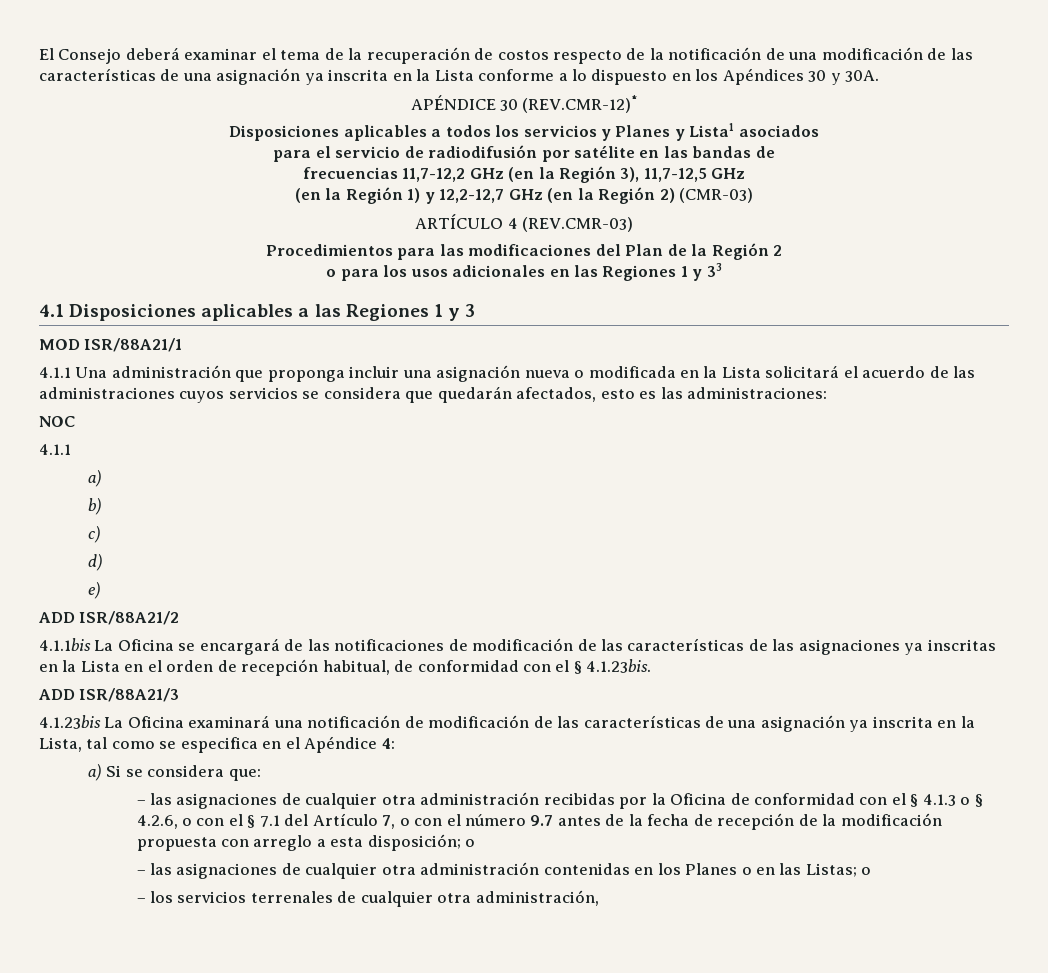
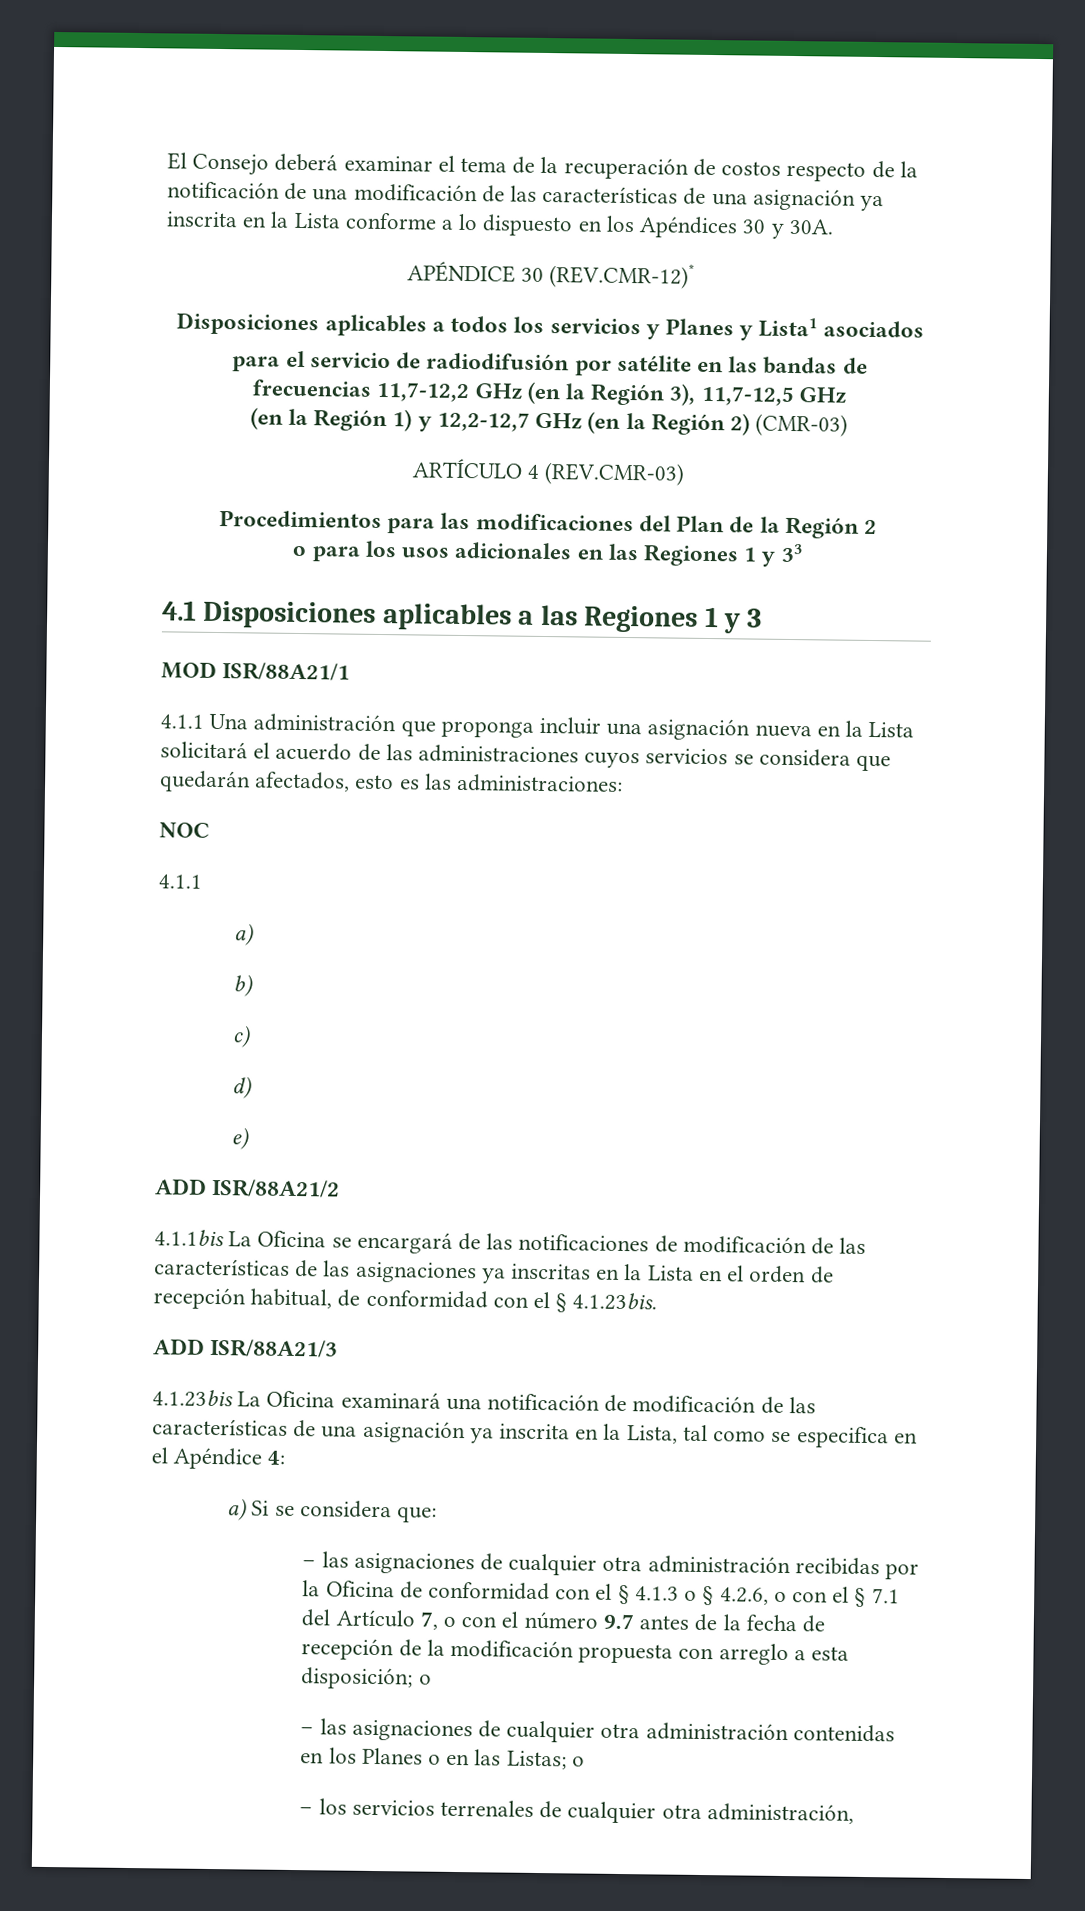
[574,366,676,378] o modificada -> (812, 731) none

